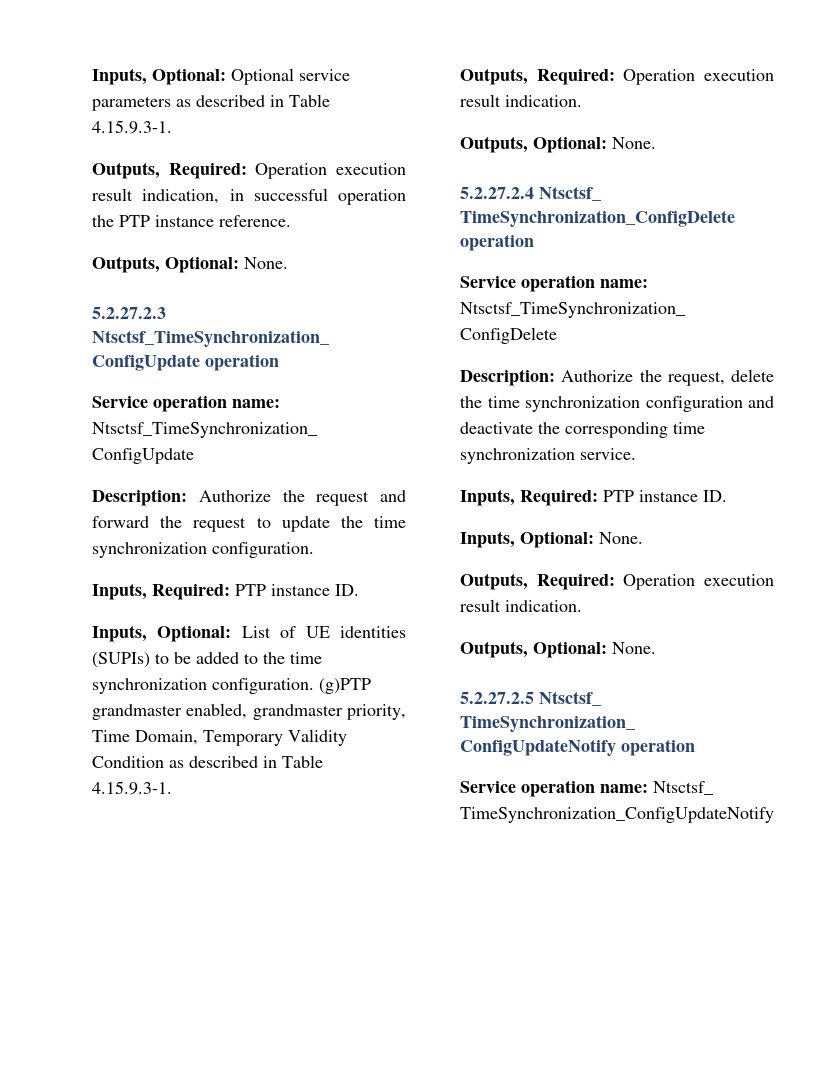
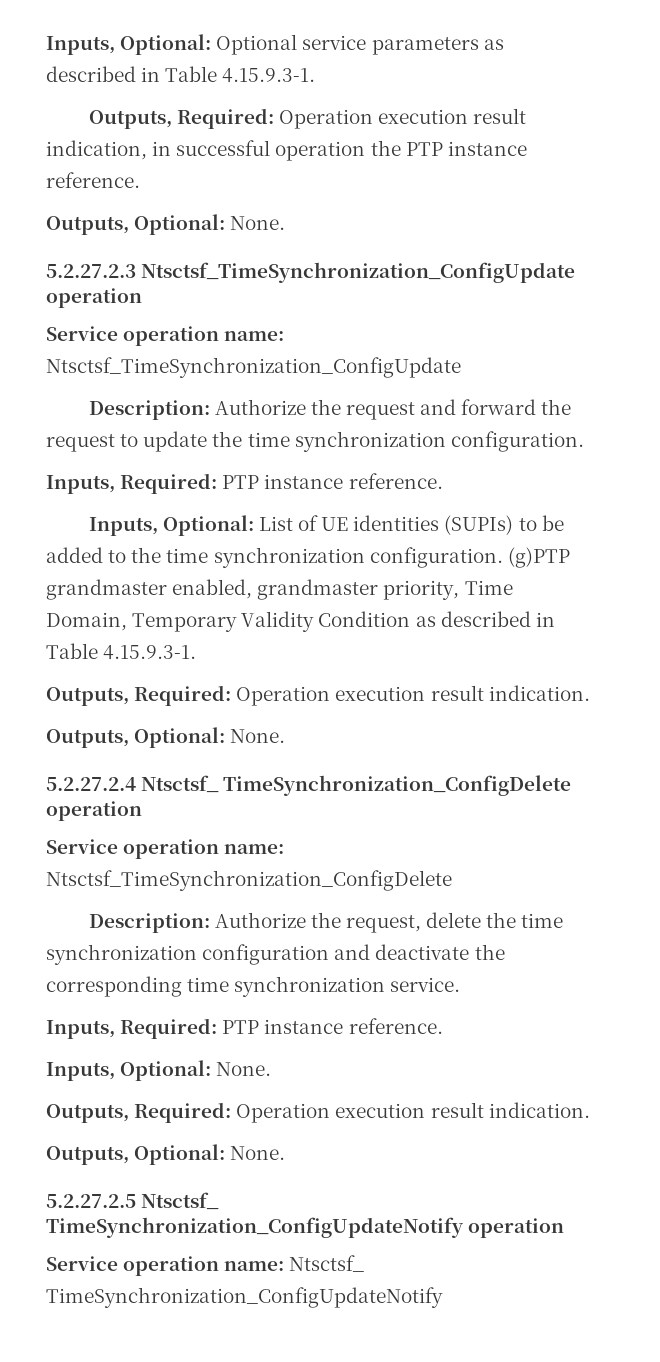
[335,584,359,596] ID. -> [348,473,443,489] reference.
[703,490,727,502] ID. -> [348,1018,443,1034] reference.

